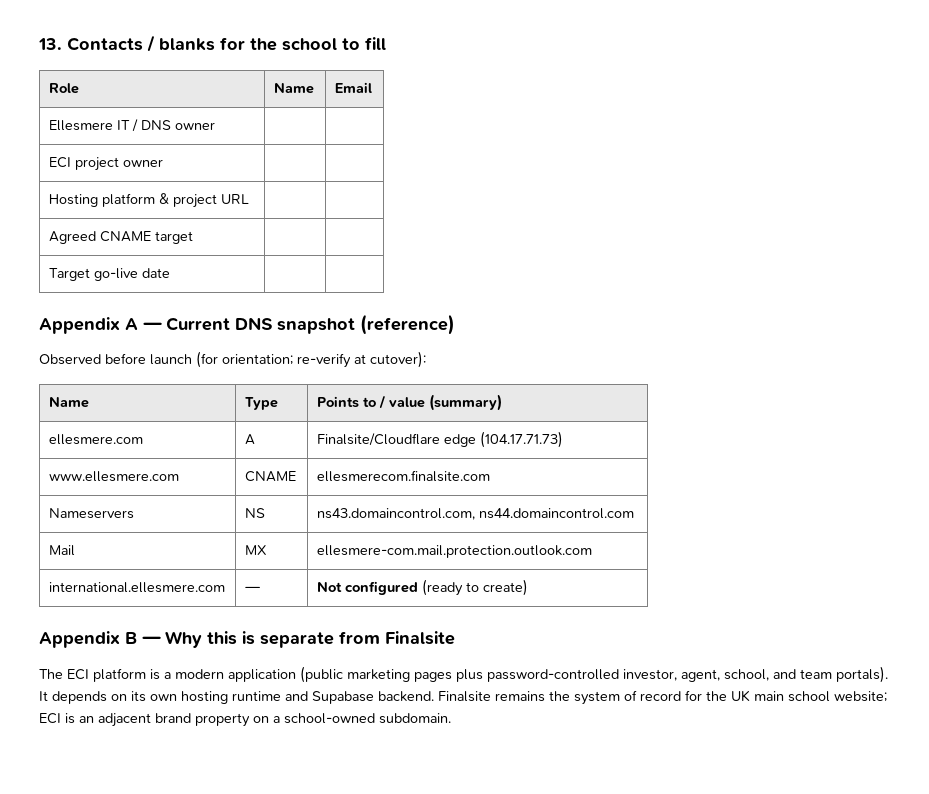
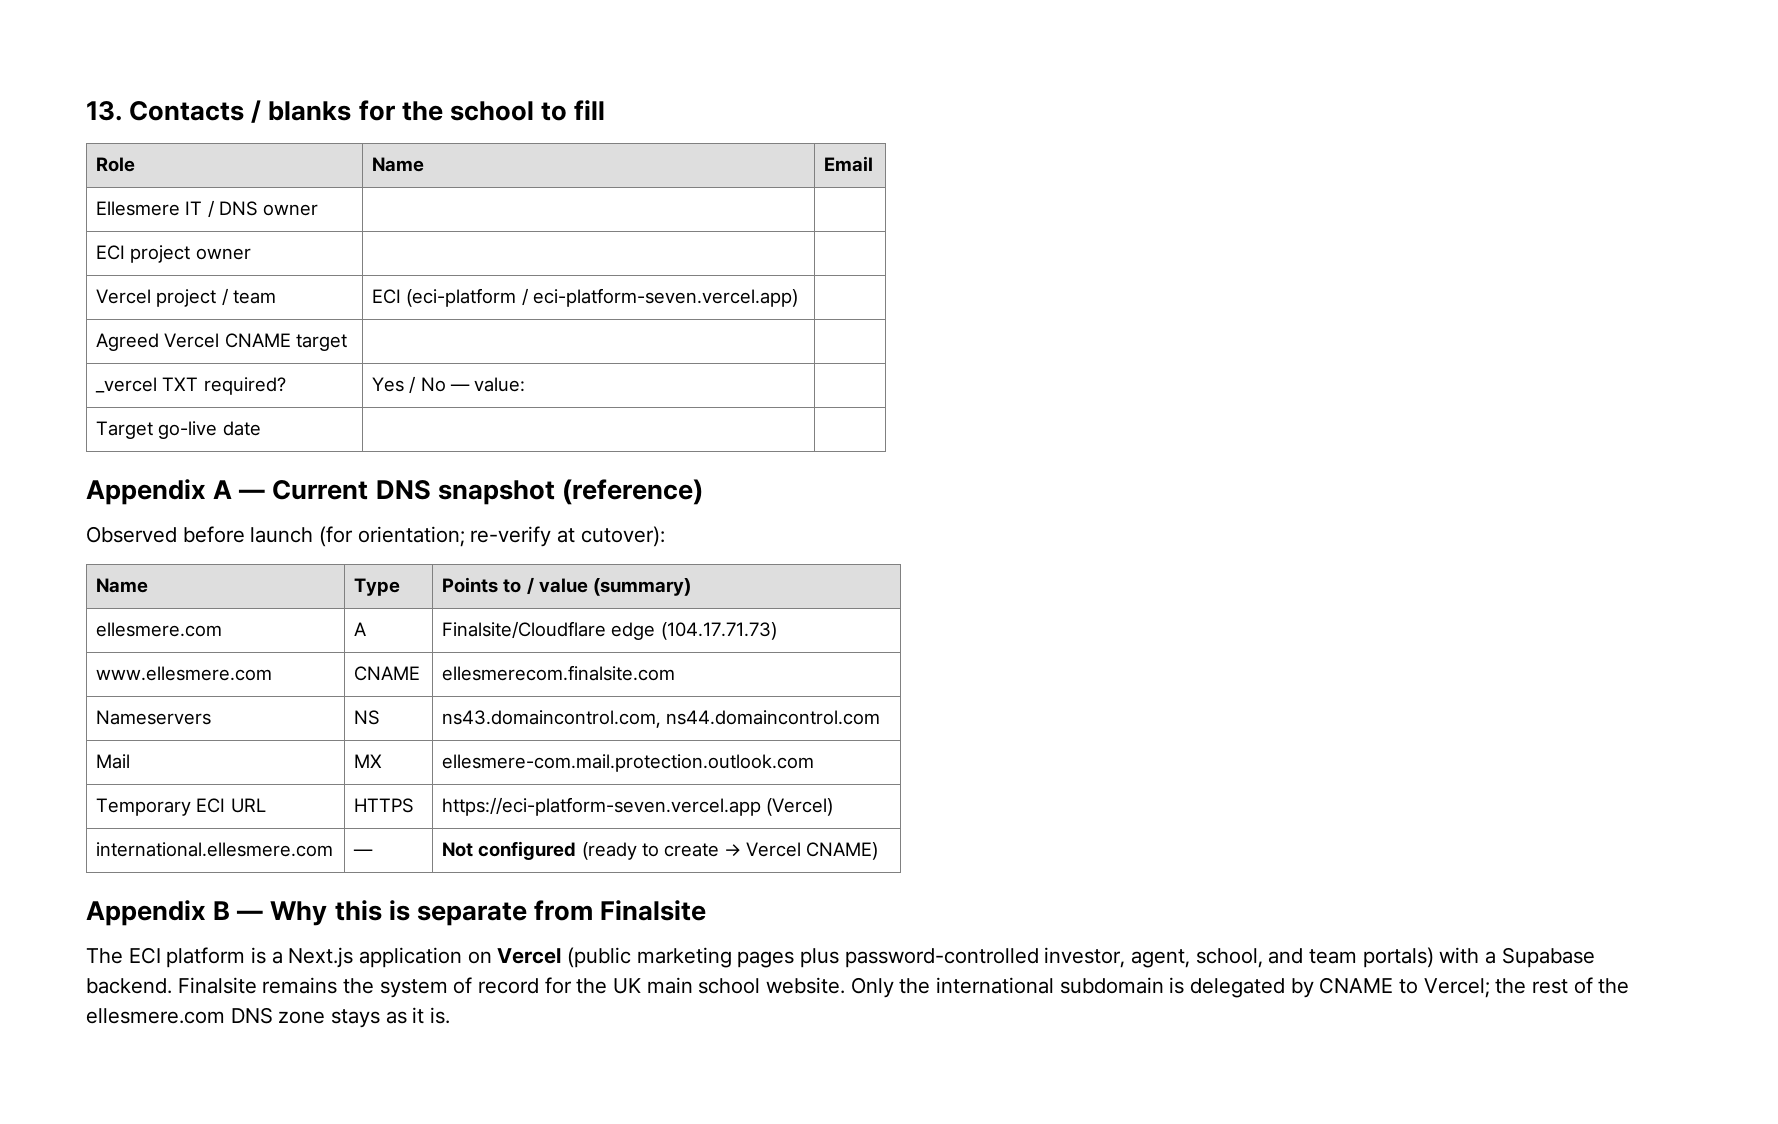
[48,193,249,208] [48,231,193,244] Hosting platform & project URL | | // Agreed CNAME target | -> [96,288,276,307] [372,288,798,307] [96,333,347,351] [95,377,286,395] [372,376,525,394] Vercel project / team | ECI (eci-platform / eci-platform-seven.vercel.app) | // Agreed Vercel CNAME target | | // _vercel TXT required? | Yes / No — value:
(592, 551) none -> [96,798,266,816] [354,798,415,813] [442,797,834,816] // Temporary ECI URL | HTTPS | https://eci-platform-seven.vercel.app (Vercel)
[482,579,528,596] create) -> [663,842,879,860] create → Vercel CNAME)
[175,669,296,682] modern application -> [288,947,562,968] Next.js application on Vercel
[836,666,888,683] [39,691,308,704] portals). It depends on its own hosting runtime and -> [1362,947,1497,968] portals) with a
[834,691,887,702] [39,713,451,727] website; ECI is an adjacent brand property on a school-owned subdomain. -> [766,977,1630,998] [86,1007,451,1028] website. Only the international subdomain is delegated by CNAME to Vercel; the rest of the ellesmere.com DNS zone stays as it is.

